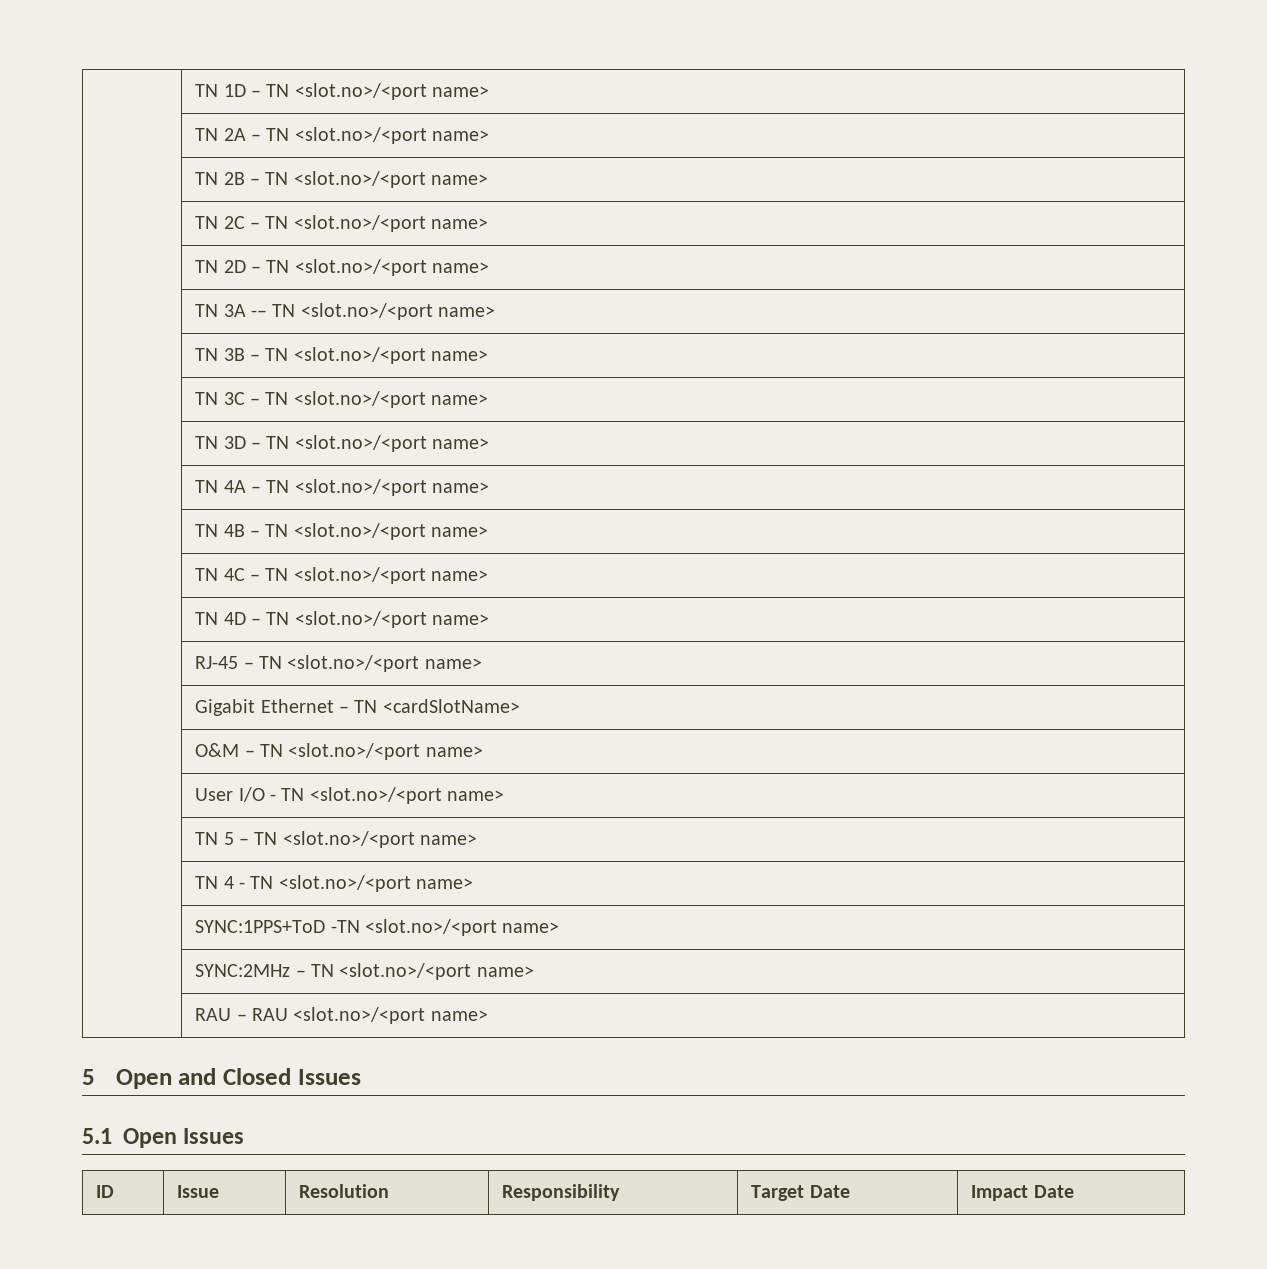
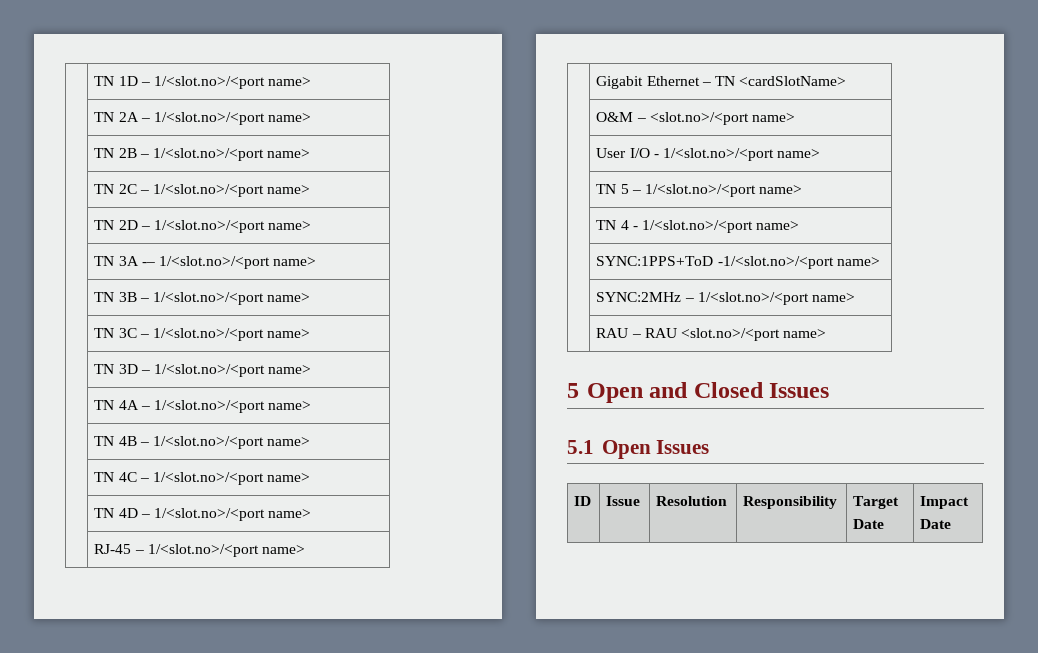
[266,83,427,100] TN <slot.no>/<port -> [154,76,266,89] 1/<slot.no>/<port
[266,127,427,144] TN <slot.no>/<port -> [154,112,266,125] 1/<slot.no>/<port
[265,171,426,188] TN <slot.no>/<port -> [153,148,265,161] 1/<slot.no>/<port
[265,215,426,232] TN <slot.no>/<port -> [153,184,265,197] 1/<slot.no>/<port
[266,259,427,276] TN <slot.no>/<port -> [154,220,266,233] 1/<slot.no>/<port
[272,303,433,320] TN <slot.no>/<port -> [159,256,271,269] 1/<slot.no>/<port
[265,347,426,364] TN <slot.no>/<port -> [153,292,265,305] 1/<slot.no>/<port
[265,391,426,408] TN <slot.no>/<port -> [153,328,265,341] 1/<slot.no>/<port
[266,435,427,452] TN <slot.no>/<port -> [154,364,266,377] 1/<slot.no>/<port
[266,479,427,496] TN <slot.no>/<port -> [154,400,266,413] 1/<slot.no>/<port
[265,523,426,540] TN <slot.no>/<port -> [153,436,265,449] 1/<slot.no>/<port
[265,567,426,584] TN <slot.no>/<port -> [153,472,265,485] 1/<slot.no>/<port
[266,611,427,628] TN <slot.no>/<port -> [154,508,266,521] 1/<slot.no>/<port
[259,655,420,672] TN <slot.no>/<port -> [147,544,259,557] 1/<slot.no>/<port
[260,744,284,757] TN -> (646, 120) none
[281,787,442,804] TN <slot.no>/<port -> [663,148,775,161] 1/<slot.no>/<port
[254,831,415,848] TN <slot.no>/<port -> [645,184,757,197] 1/<slot.no>/<port
[250,875,411,892] TN <slot.no>/<port -> [642,220,754,233] 1/<slot.no>/<port
[330,919,498,936] -TN <slot.no>/<port -> [717,256,834,269] -1/<slot.no>/<port
[311,963,472,980] TN <slot.no>/<port -> [697,292,809,305] 1/<slot.no>/<port

